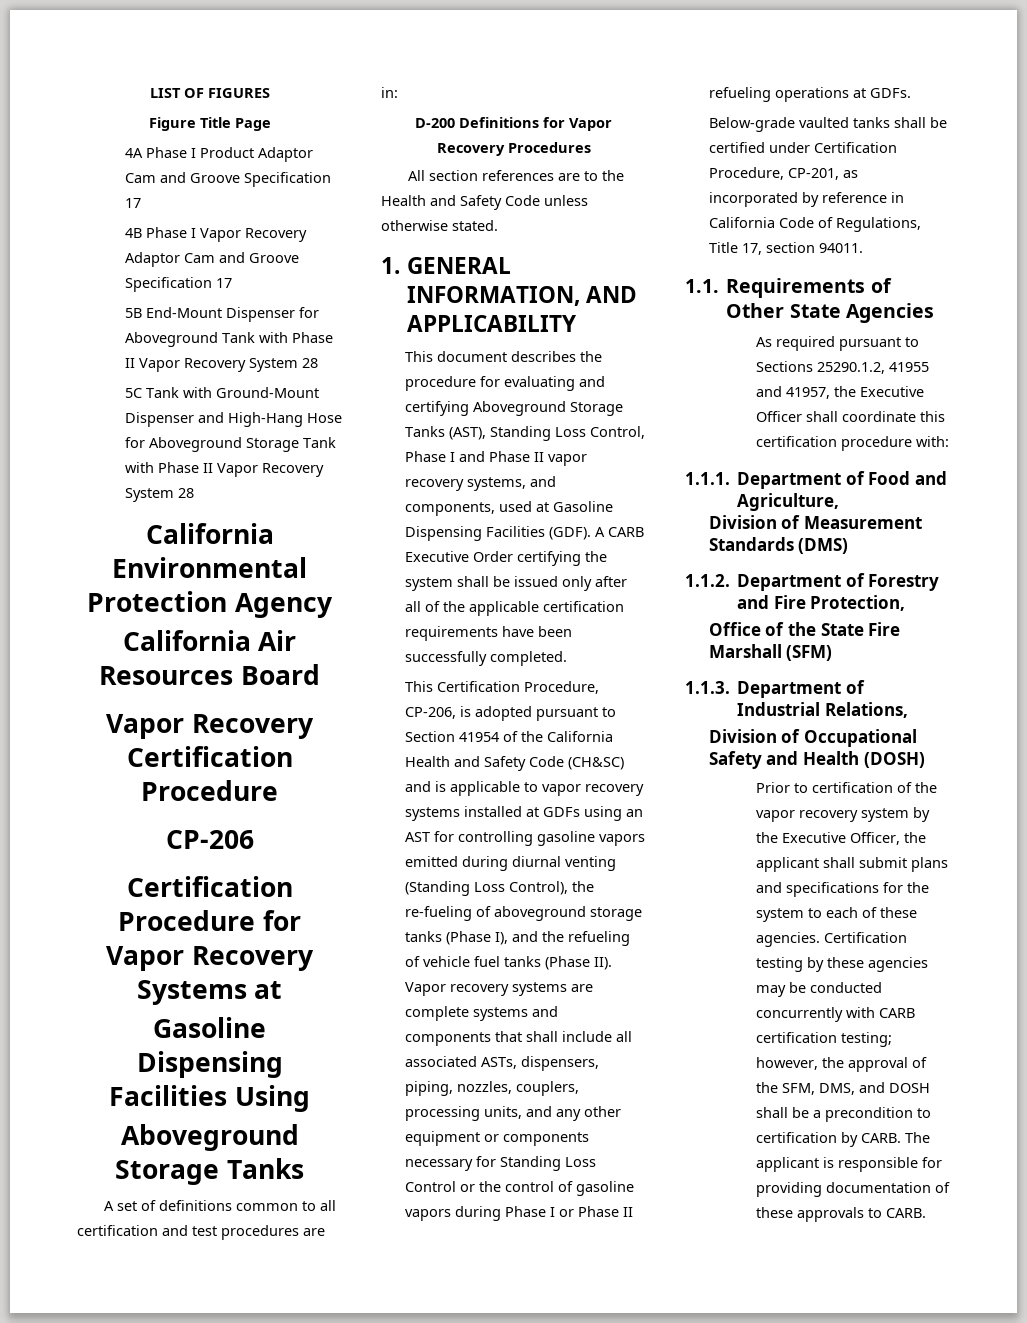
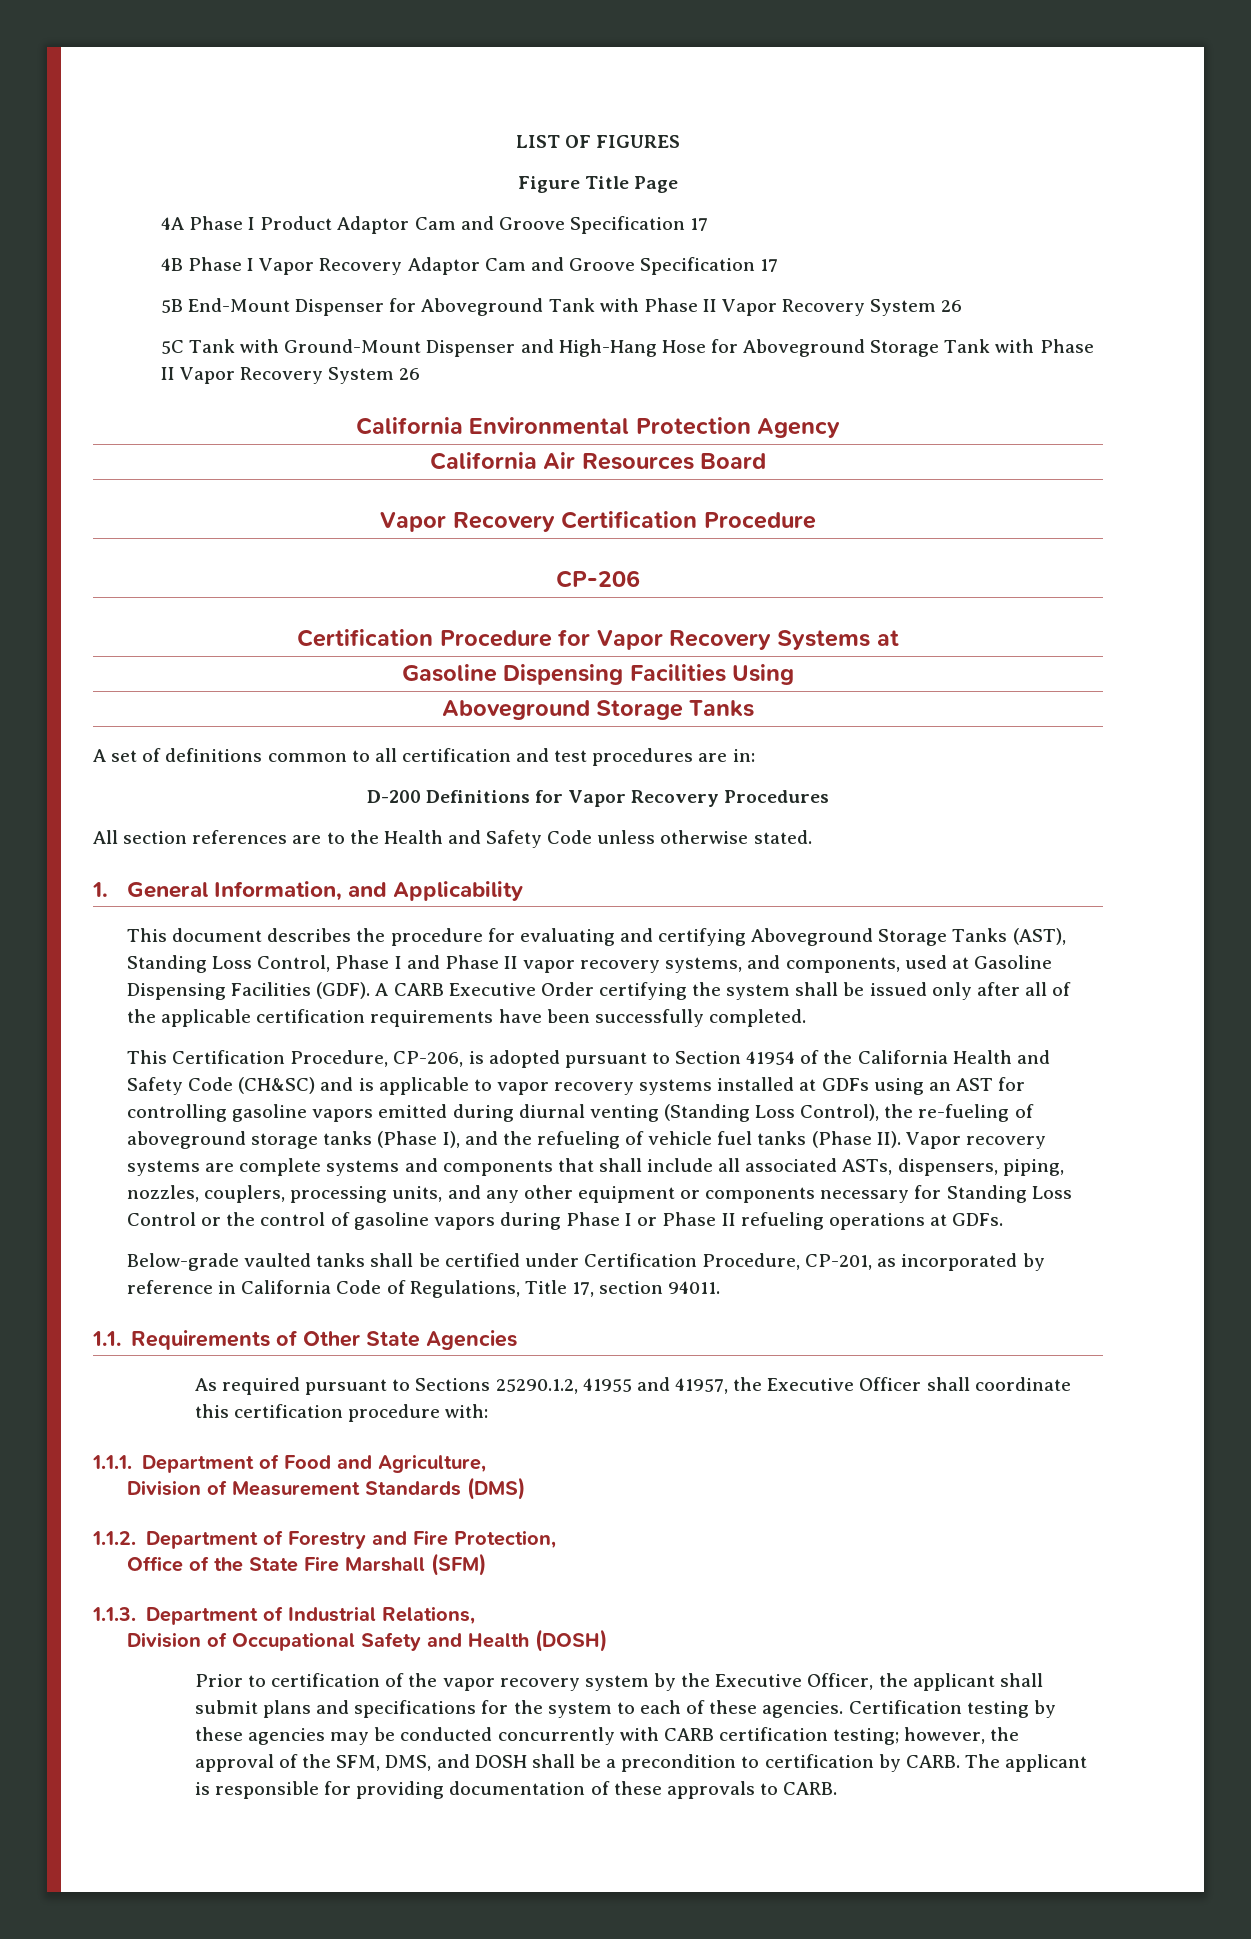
[301,358,318,368] 28 -> [941,300,963,312] 26
[177,488,194,498] 28 -> [399,368,421,380] 26
[407,257,512,274] [407,286,638,306] [407,315,578,332] GENERAL INFORMATION, AND APPLICABILITY -> [126,881,524,901] General Information, and Applicability

